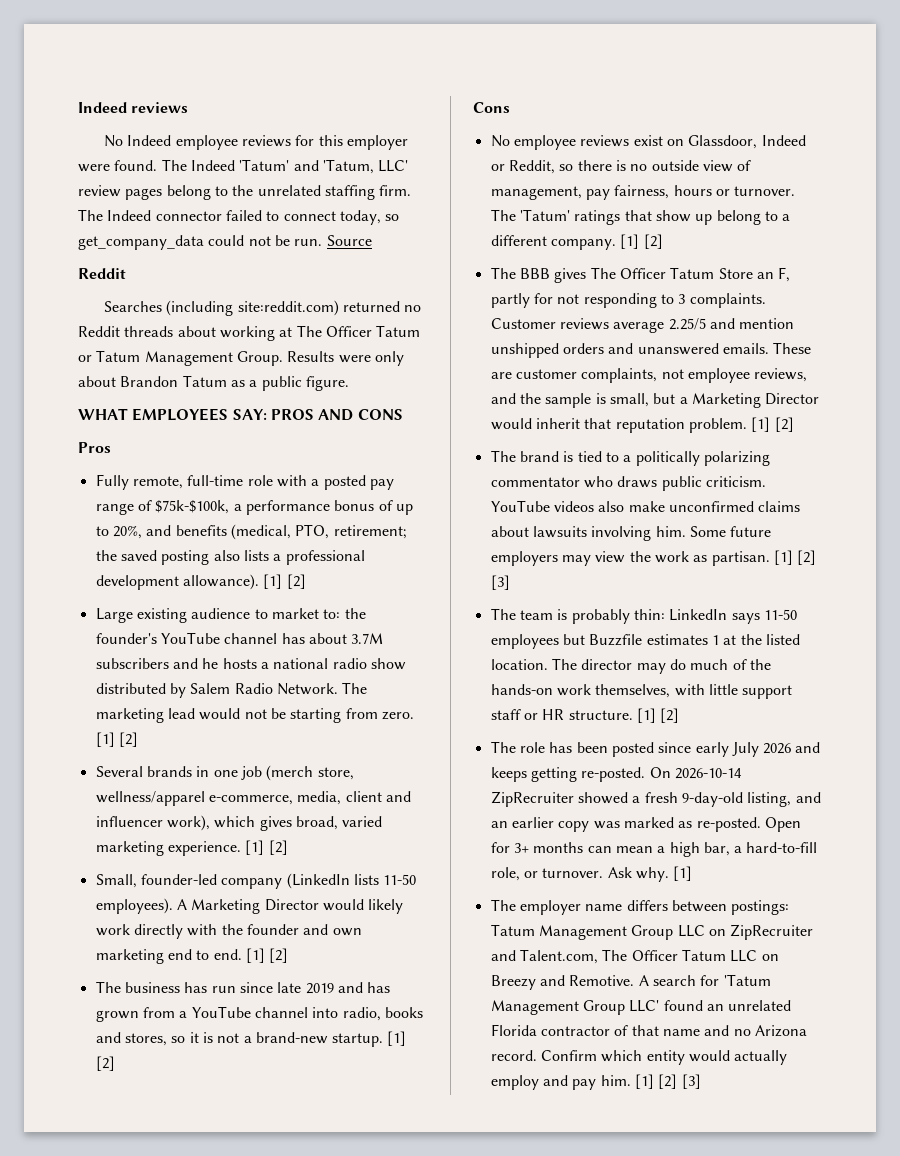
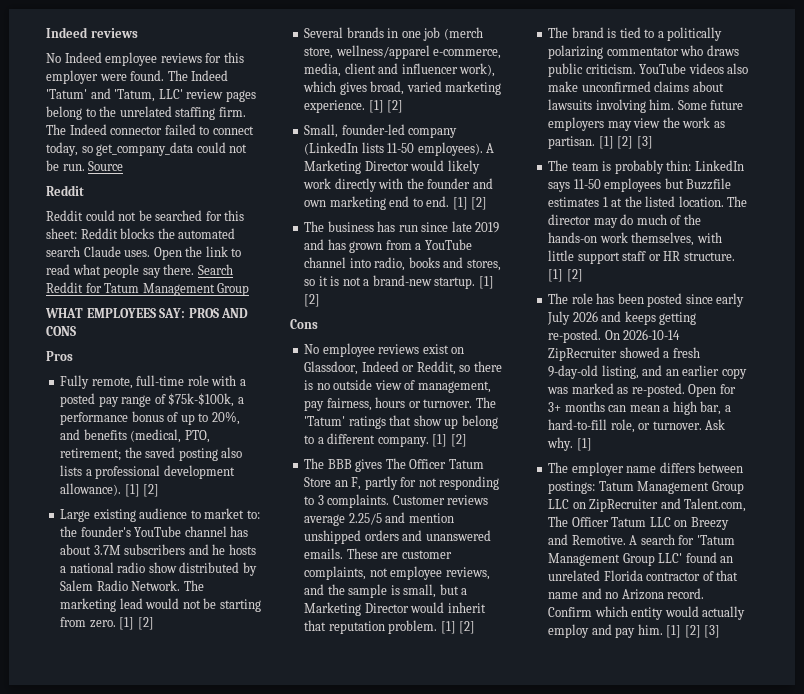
[104,300,422,316] [78,325,421,341] [78,350,404,366] [78,375,349,391] Searches (including site:reddit.com) returned no Reddit threads about working at The Officer Tatum or Tatum Management Group. Results were only about Brandon Tatum as a public figure. -> [46,210,245,221] [46,228,236,239] [46,246,242,260] [46,264,233,278] [46,282,250,296] Reddit could not be searched for this sheet: Reddit blocks the automated search Claude uses. Open the link to read what people say there. Search Reddit for Tatum Management Group

